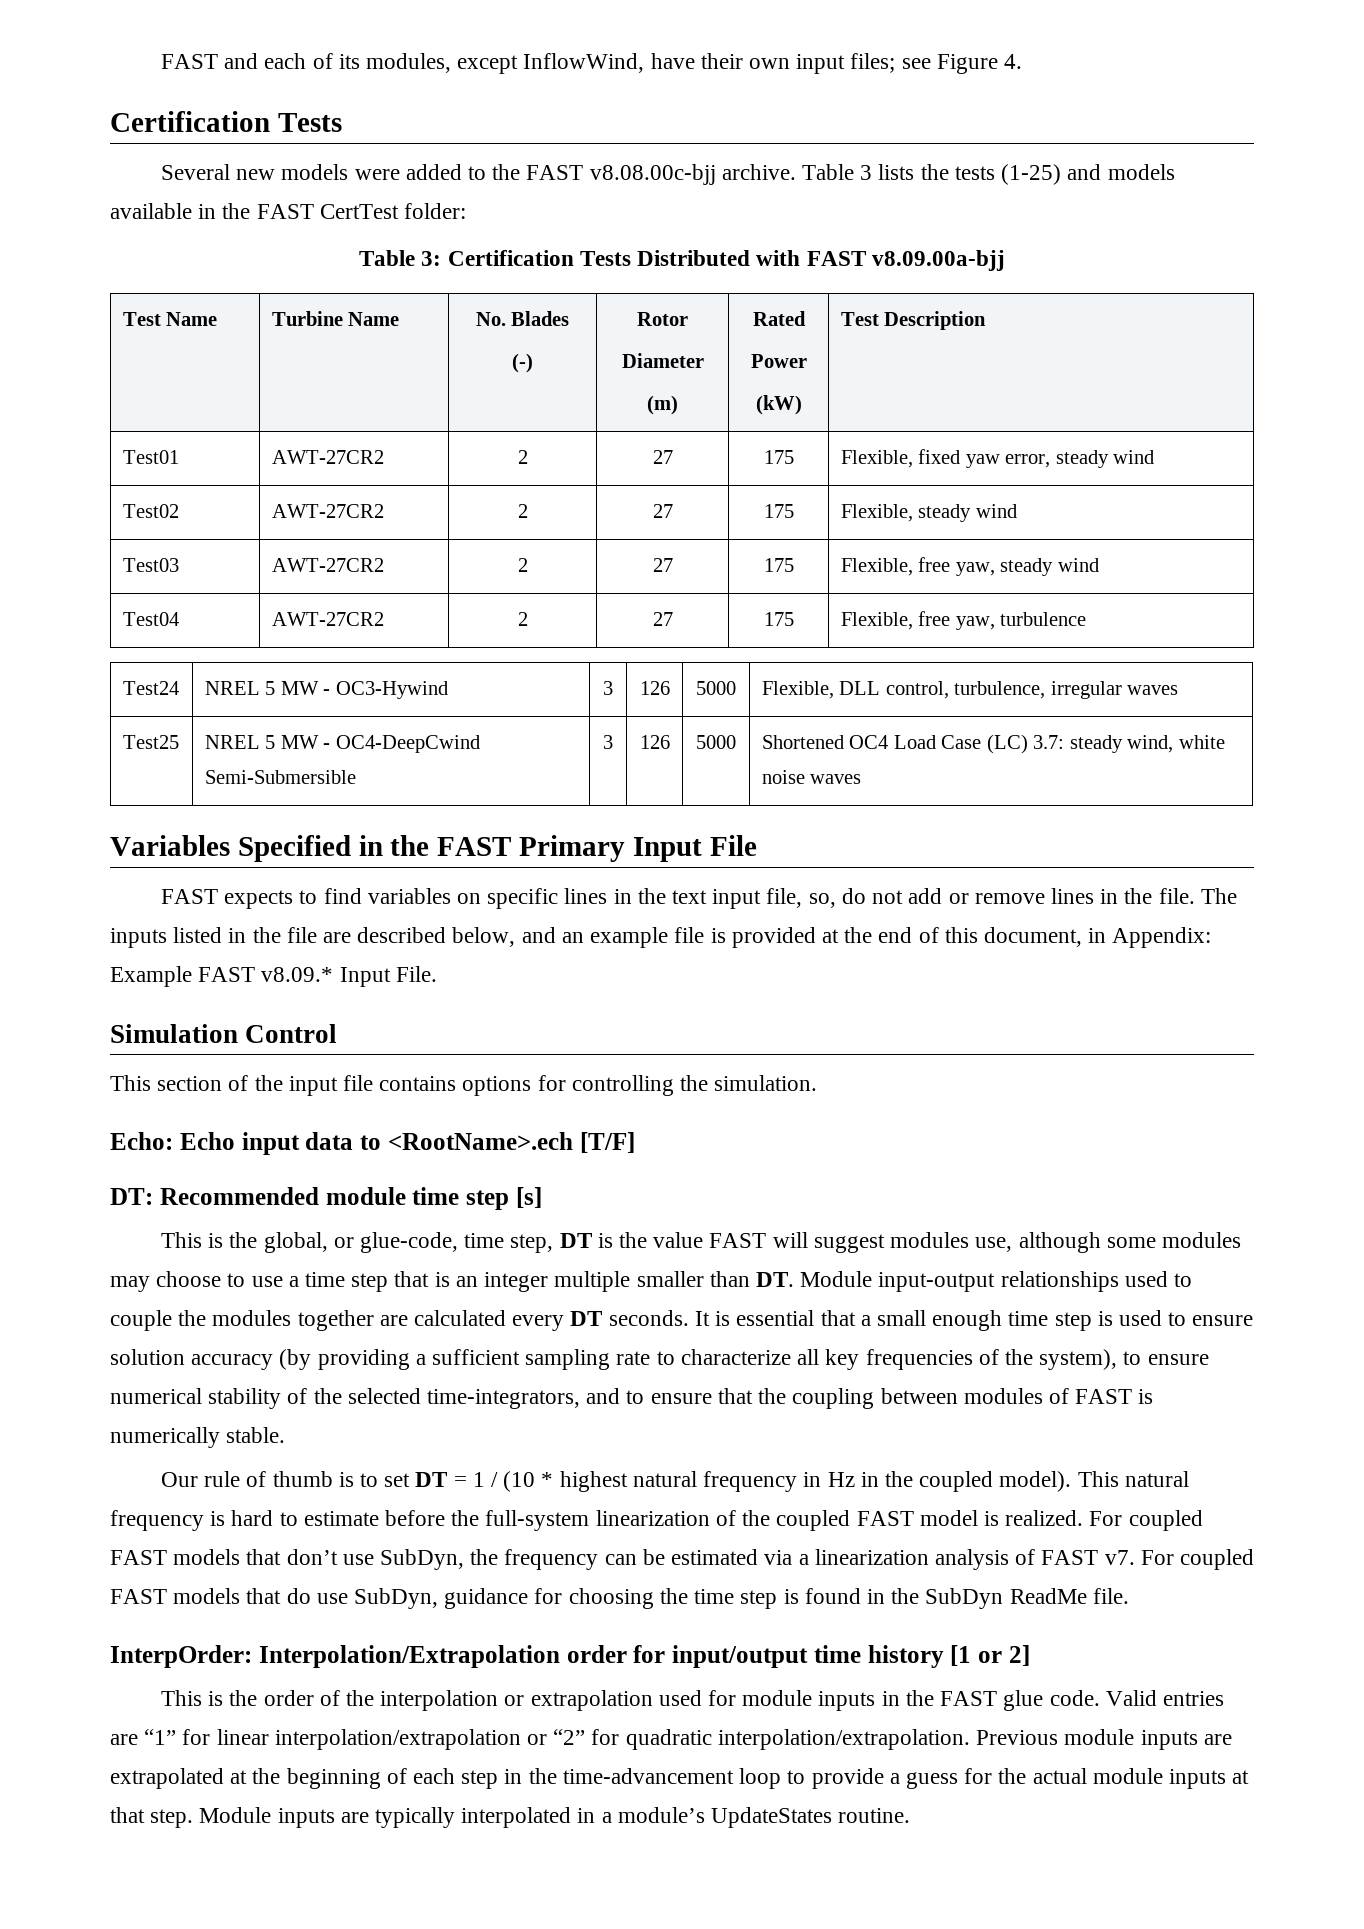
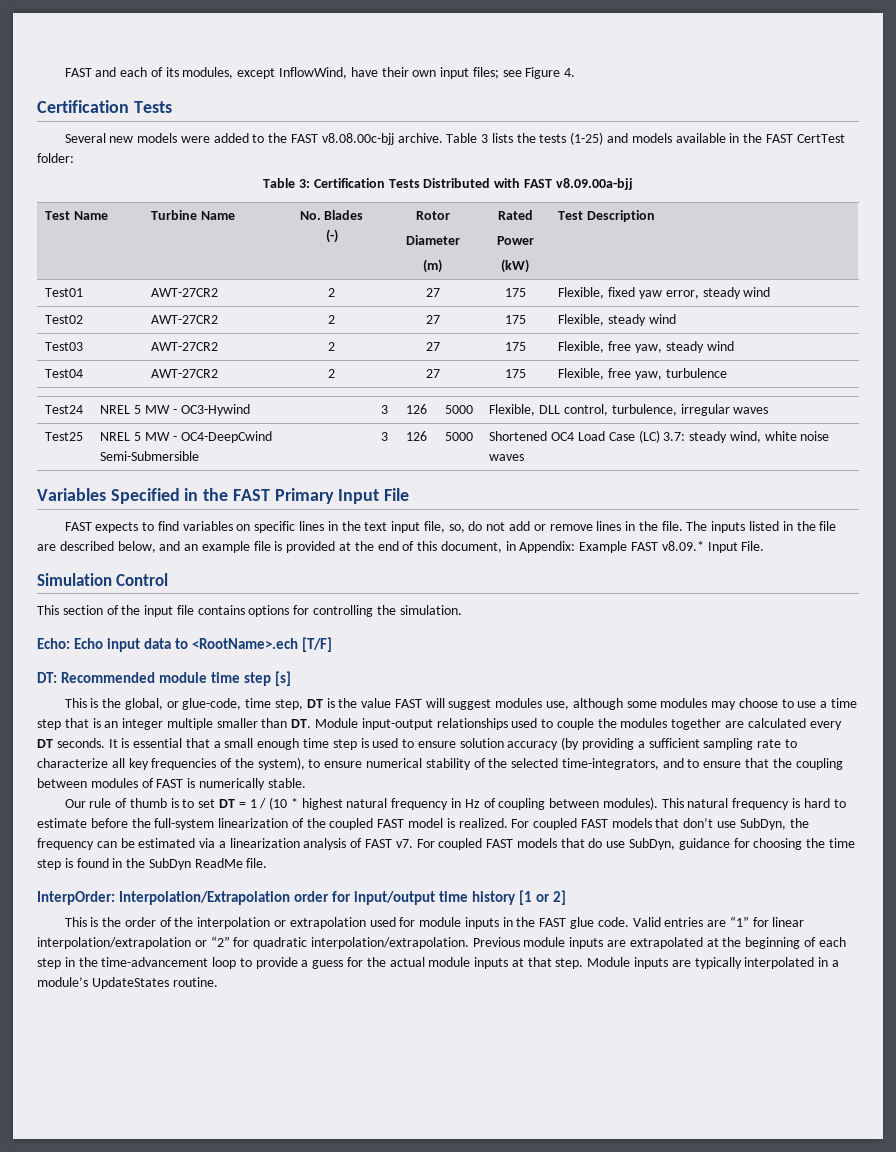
[860,1471,1072,1492] in the coupled model). -> [483,797,658,810] of coupling between modules).

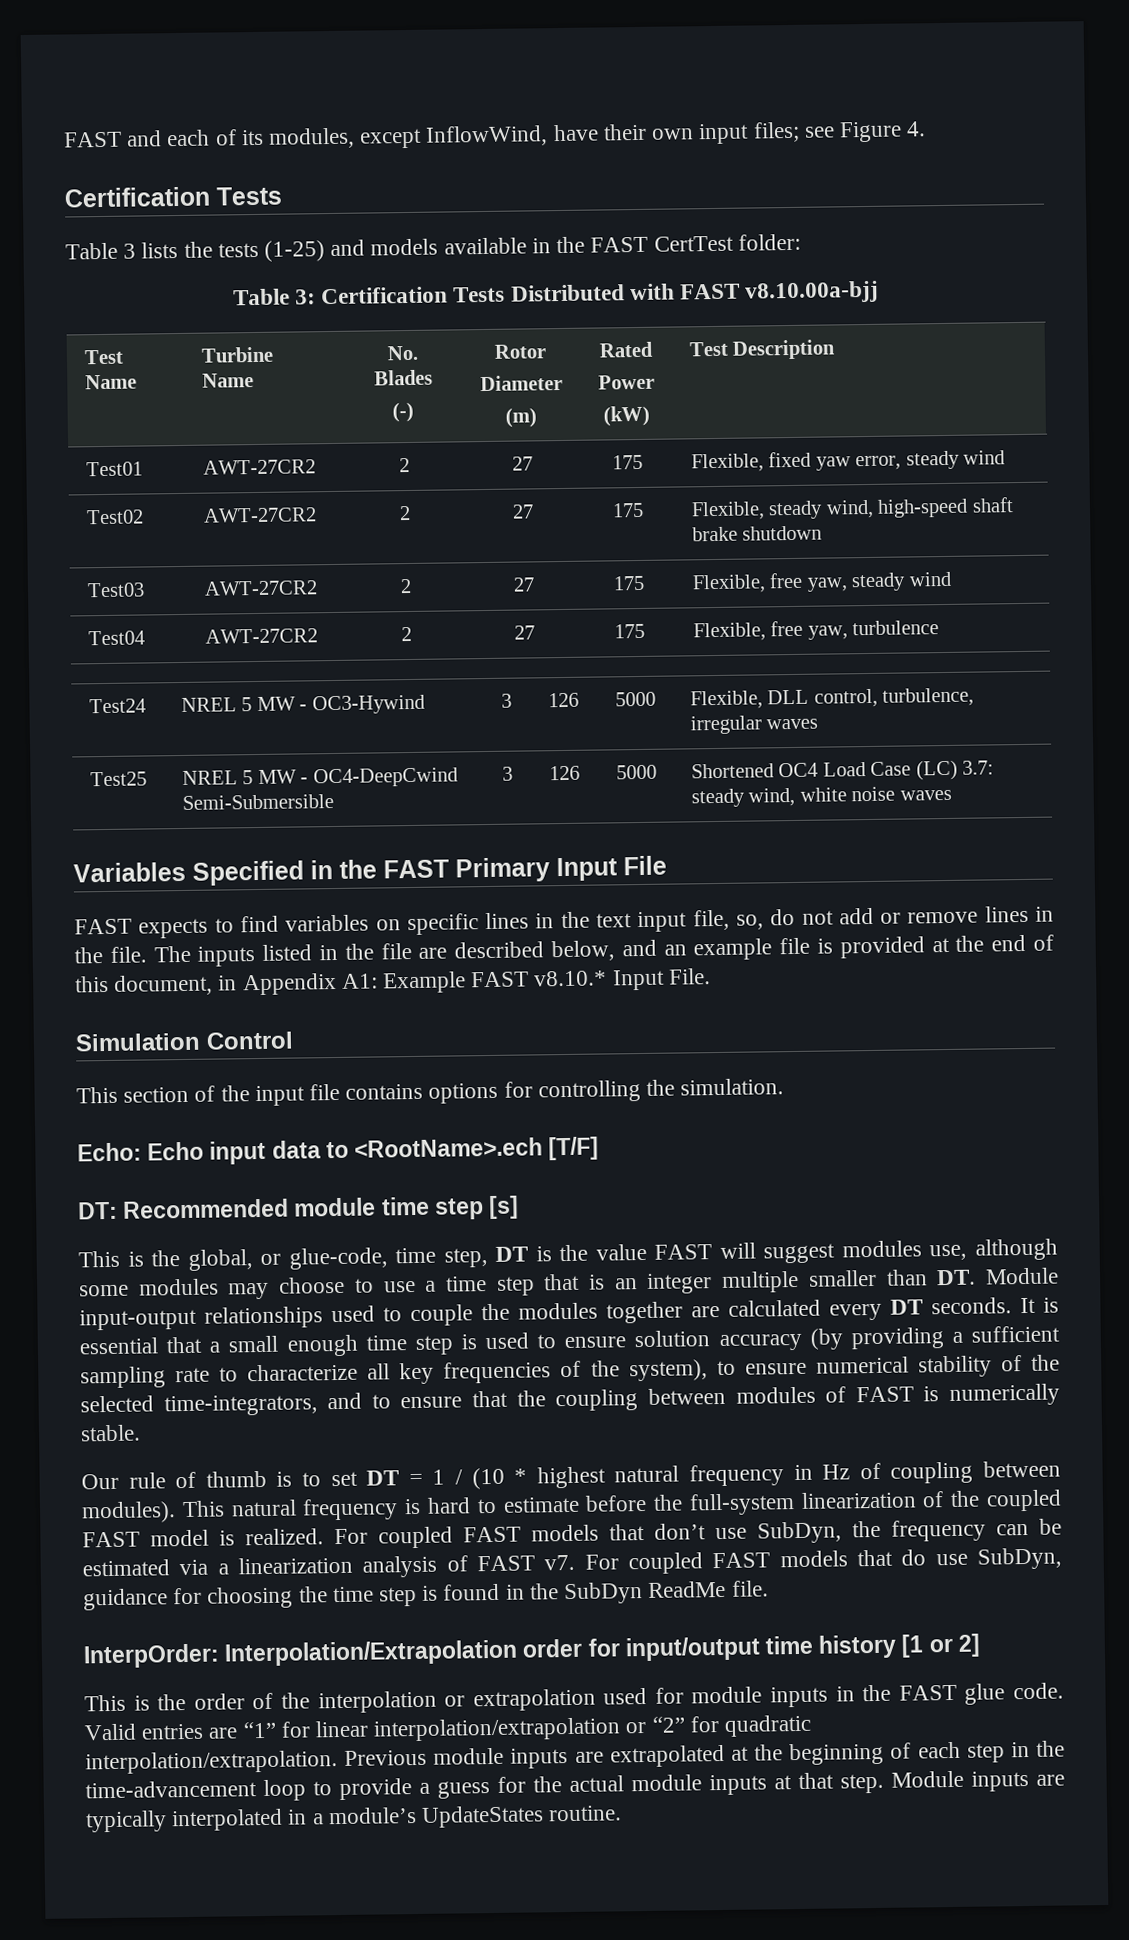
[64,133,443,145] Several new models were added to the FAST v8.08.00c-bjj archive. -> (282, 196) none
[555,178,633,190] v8.09.00a-bjj -> [745,280,880,304] v8.10.00a-bjj
[648,314,676,324] wind -> [825,497,1014,519] [691,525,823,542] wind, high-speed shaft brake shutdown
[519,541,576,553] Appendix: -> [242,972,378,996] Appendix A1:
[661,541,704,551] v8.09.* -> [534,970,608,987] v8.10.*

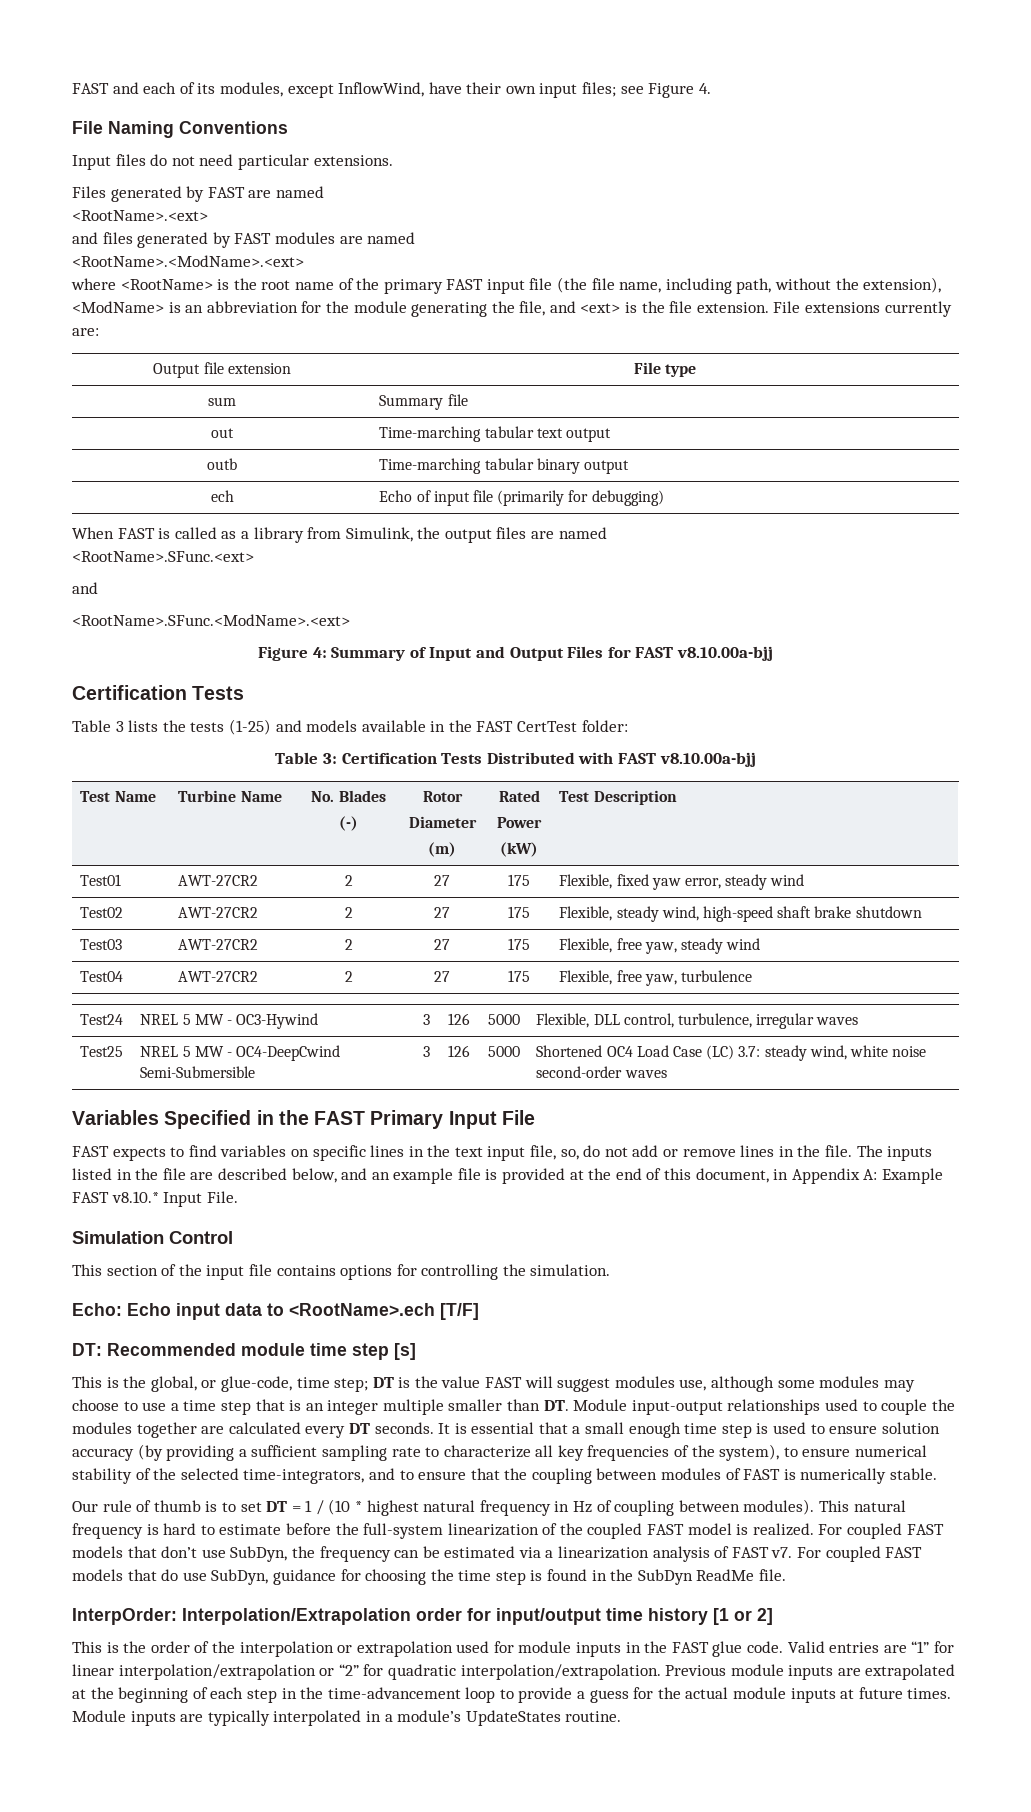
(927, 129) none -> [72,121,288,138] [72,154,393,170] [72,186,324,202] [72,210,208,221] [72,232,416,248] [72,255,304,267] [71,277,942,294] [72,301,952,317] [72,328,99,336] [153,362,291,378] [633,362,697,377] [208,397,236,406] [379,394,468,410] [211,428,234,438] [379,426,611,442] [207,458,237,470] [379,458,629,474] [210,490,234,502] [379,490,664,506] [72,527,607,543] [72,551,254,562] [72,582,98,594] [72,614,350,626] [258,646,773,661] // File Naming Conventions // Input files do not need particular extensions. // Files generated by FAST are named // <RootName>.<ext> // and files generated by FAST modules are named // <RootName>.<ModName>.<ext> // where <RootName> is the root name of the primary FAST input file (the file name, including path, without the extension), <ModName> is an abbreviation for the module generating the file, and <ext> is the file extension. File extensions currently are: // Output file extension | File type // sum | Summary file // out | Time-marching tabular text output // outb | Time-marching tabular binary output // ech | Echo of input file (primarily for debugging) // When FAST is called as a library from Simulink, the output files are named // <RootName>.SFunc.<ext> // and // <RootName>.SFunc.<ModName>.<ext> // Figure 4: Summary of Input and Output Files for FAST v8.10.00a-bjj
(896, 794) none -> [536,1066,623,1078] second-order
[341,973,378,989] A1: -> [863,1169,878,1180] A:
[443,1248,488,1268] step, -> [334,1378,369,1392] step;
[798,1772,884,1794] that step. -> [858,1687,952,1699] future times.

